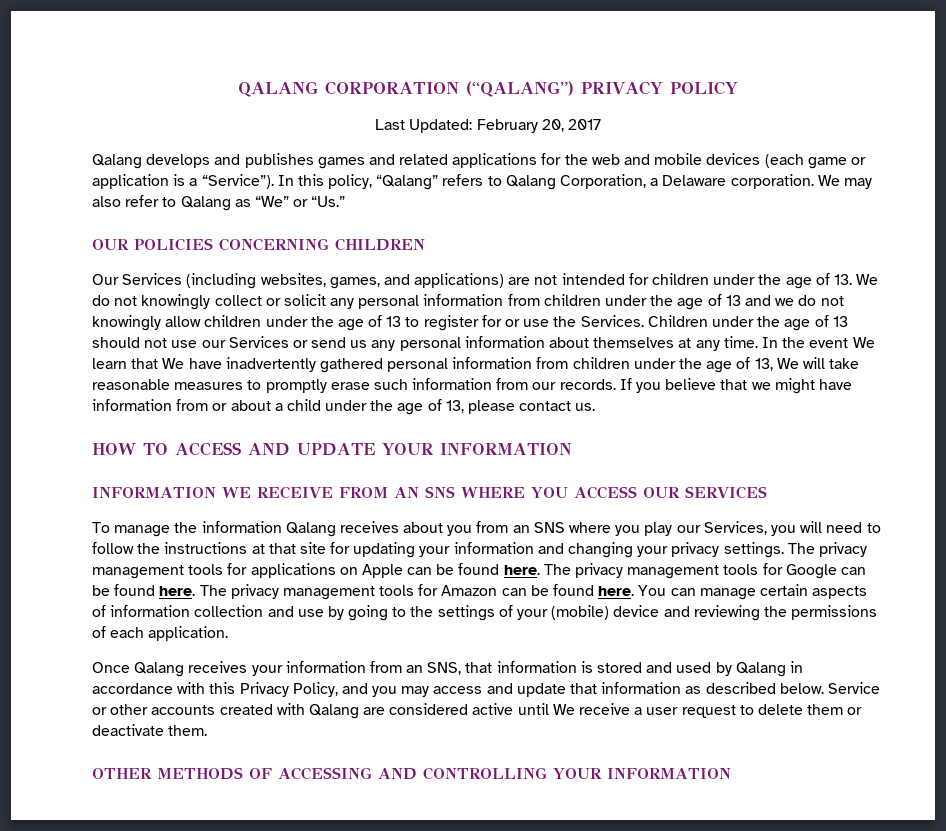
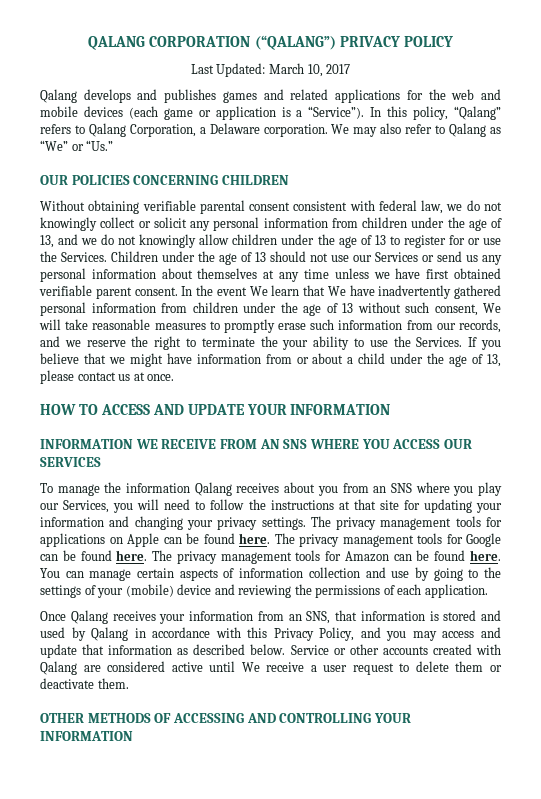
[476,119,564,133] February 20, -> [269,63,323,77] March 10,
[92,273,879,289] Our Services (including websites, games, and applications) are not intended for children under the age of 13. We -> [40,200,463,214] Without obtaining verifiable parental consent consistent with federal law, we
[725,295,741,306] 13 -> [40,235,54,248] 13,
[723,336,758,348] time. -> [303,268,501,279] [39,285,178,299] time unless we have first obtained verifiable parent consent.
[754,358,773,371] 13, -> [342,302,478,316] 13 without such consent,
[559,379,616,390] records. -> [459,319,502,333] [40,336,463,350] records, and we reserve the right to terminate the your ability to use the Services.
[575,403,596,411] us. -> [118,372,175,381] us at once.

